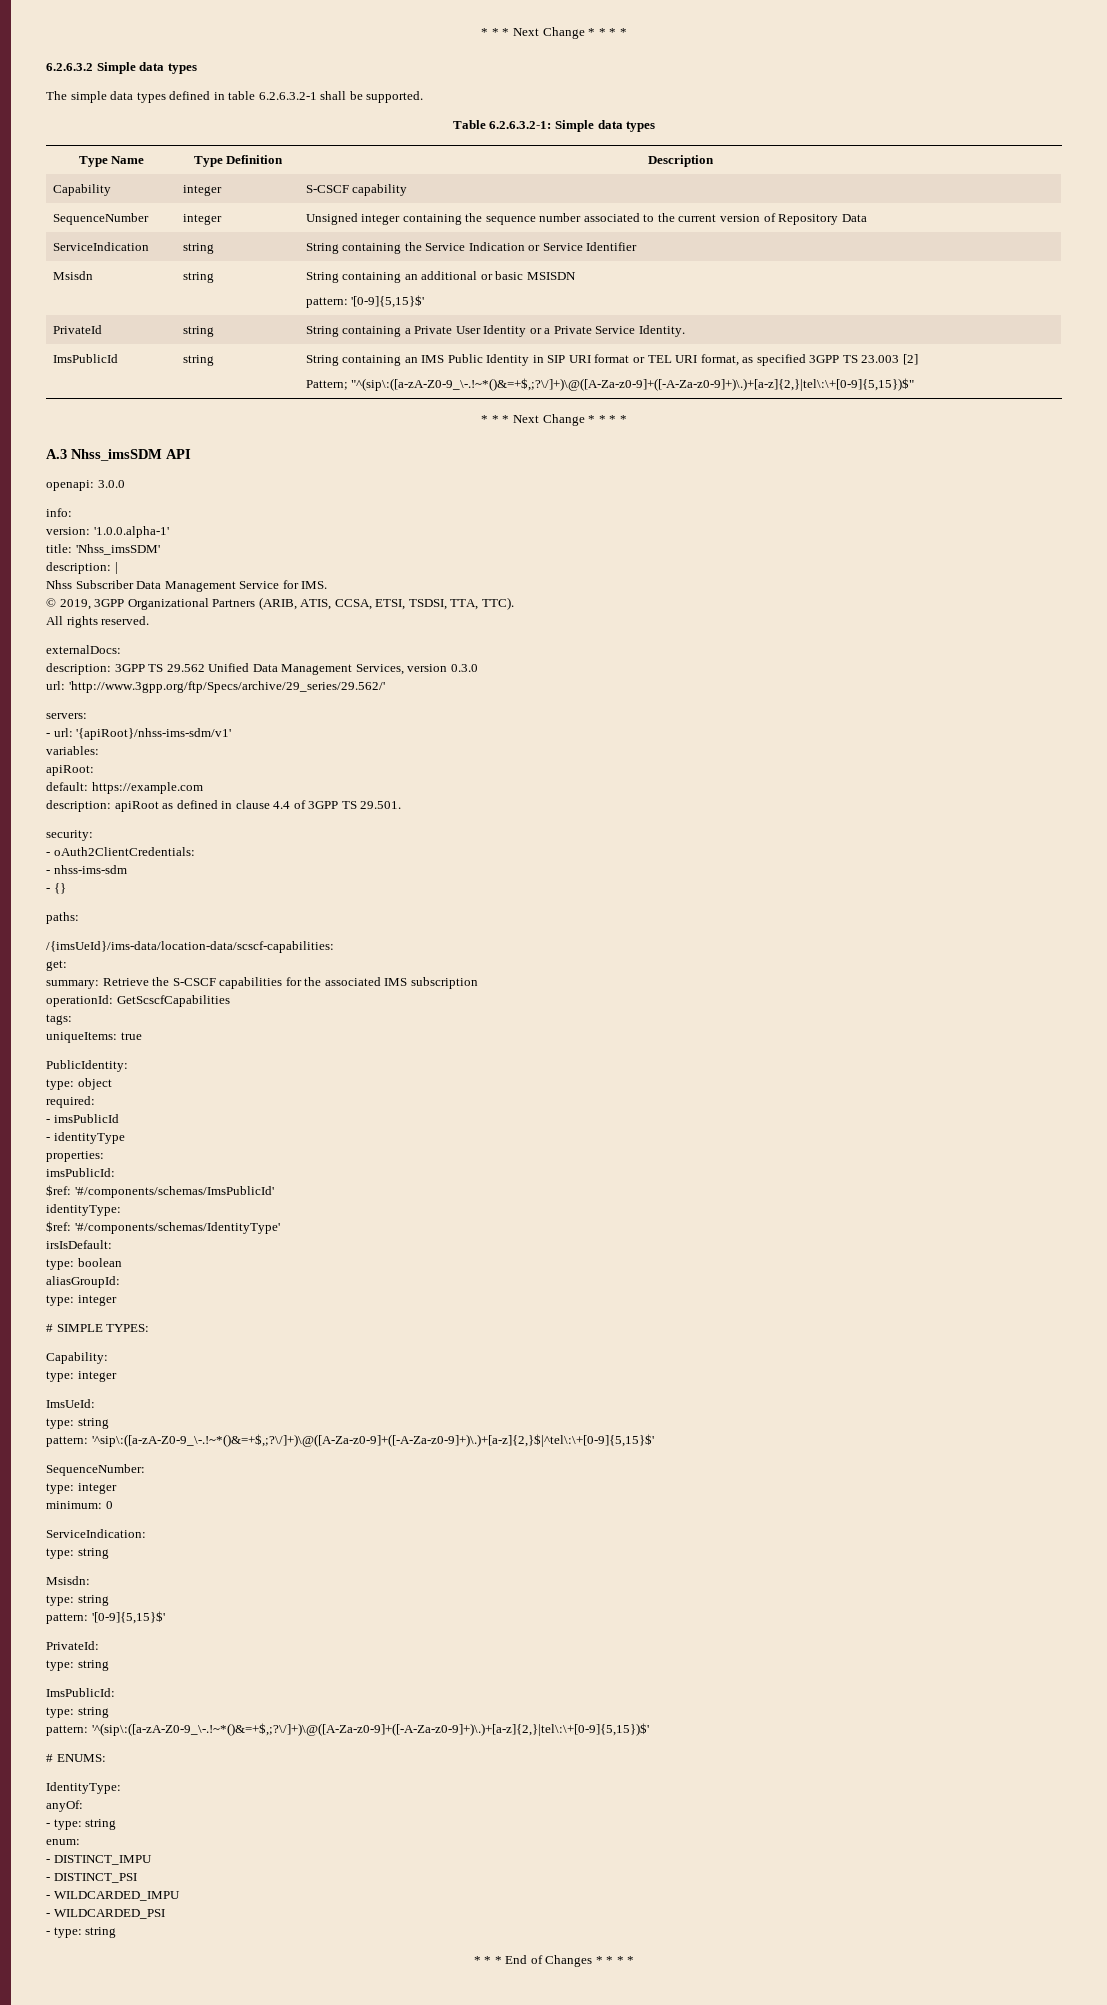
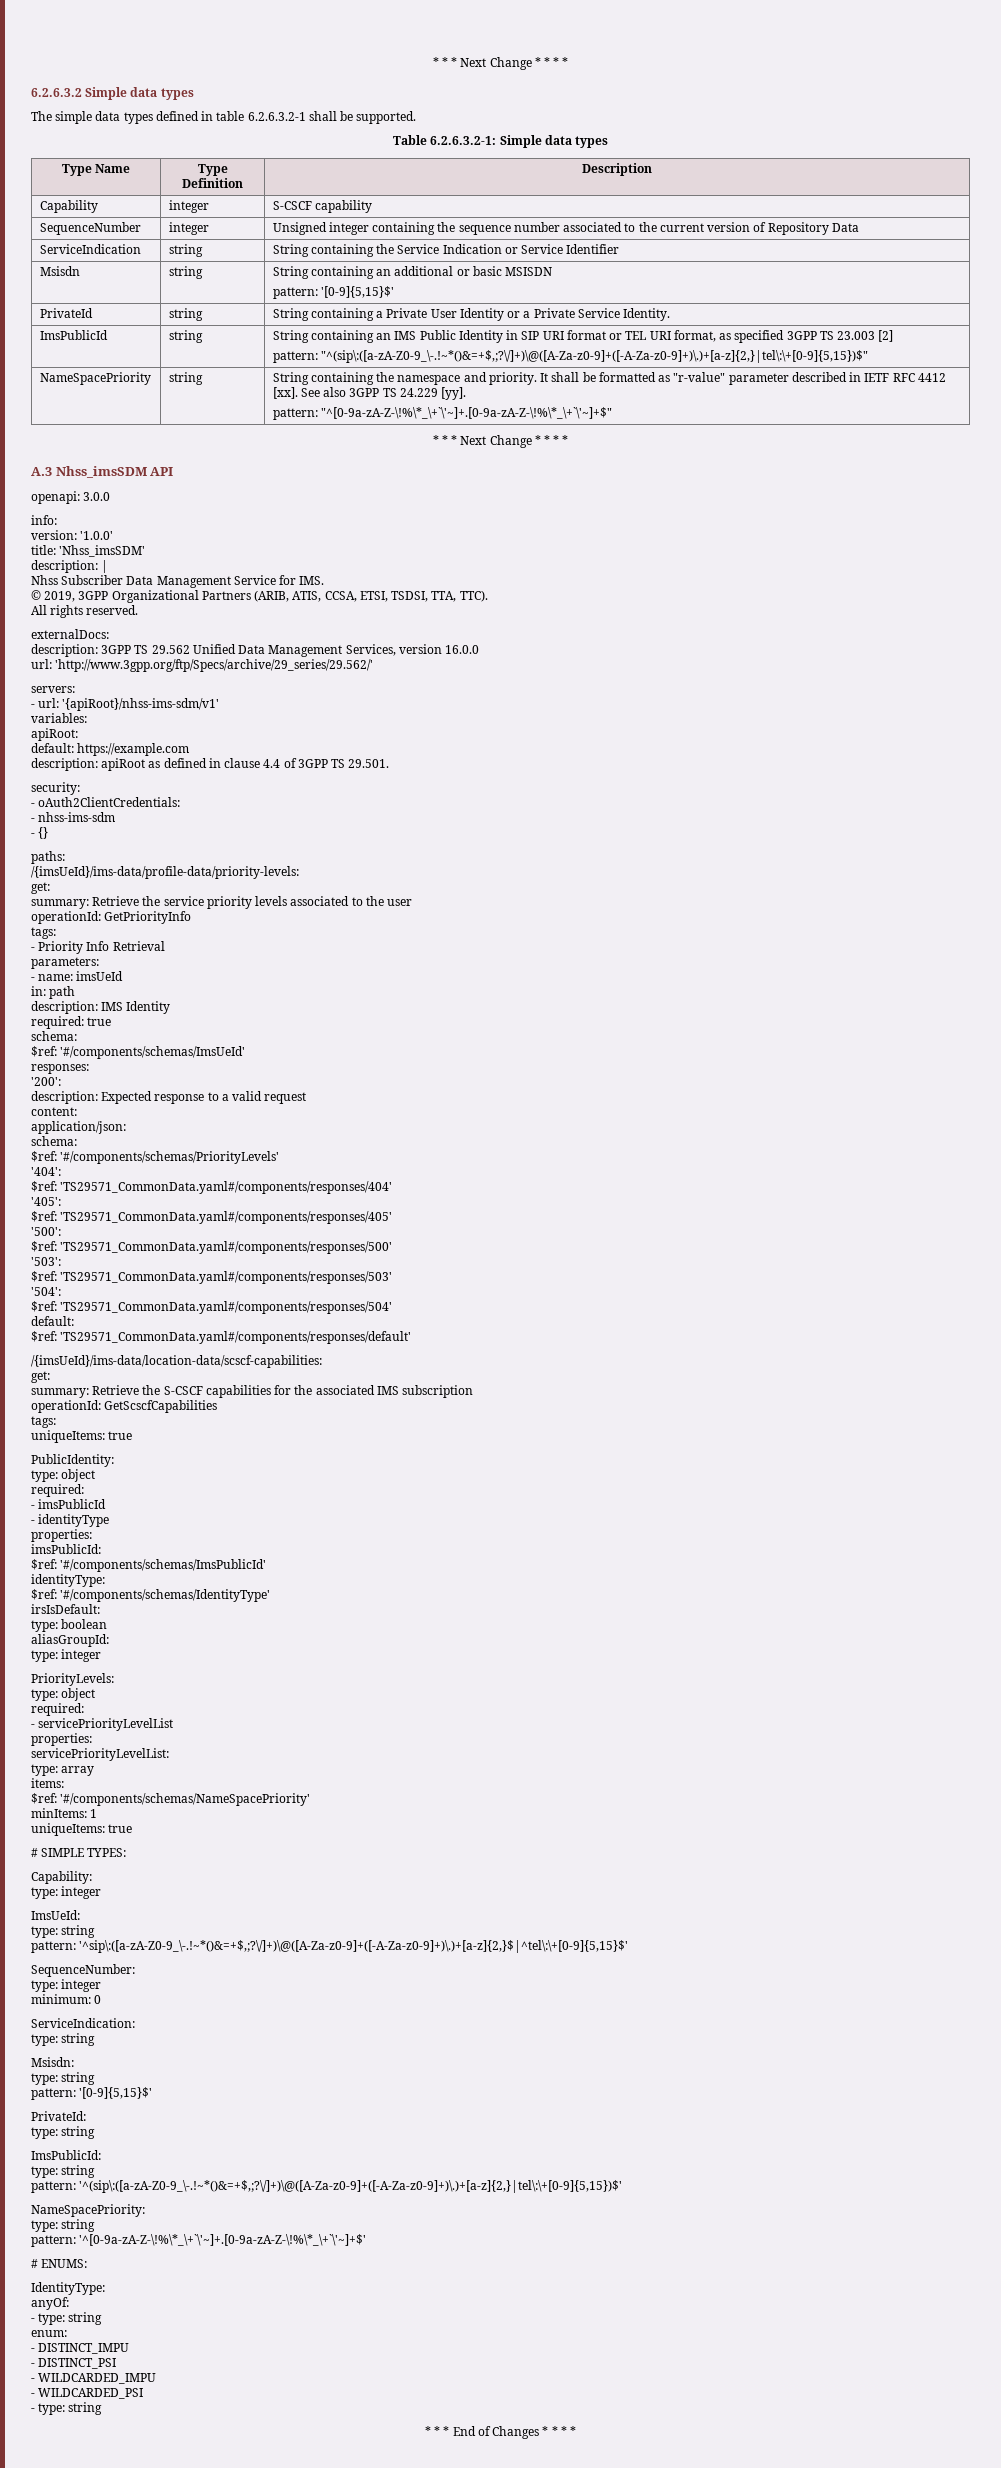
[305,380,348,390] Pattern; -> [272,351,318,363] pattern:
(915, 384) none -> [39,372,151,385] [168,372,203,385] [272,372,946,385] [272,387,467,400] [272,407,613,420] // NameSpacePriority | string | String containing the namespace and priority. It shall be formatted as "r-value" parameter described in IETF RFC 4412 [xx]. See also 3GPP TS 24.229 [yy]. // pattern: "^[0-9a-zA-Z-\!%\*_\+`\'~]+.[0-9a-zA-Z-\!%\*_\+`\'~]+$"
[93,526,169,538] '1.0.0.alpha-1' -> [80,531,114,540] '1.0.0'
[450,664,478,672] 0.3.0 -> [445,645,480,654] 16.0.0
(79, 918) none -> [31,866,299,879] [31,882,50,894] [31,896,413,909] [31,911,192,924] [31,927,56,939] [31,941,165,954] [31,957,99,969] [31,971,124,981] [31,986,76,999] [31,1001,171,1014] [31,1016,112,1029] [31,1031,77,1041] [31,1046,246,1059] [31,1064,89,1074] [31,1077,61,1086] [31,1091,307,1104] [31,1107,77,1116] [31,1121,126,1134] [31,1136,77,1146] [31,1151,280,1164] [31,1167,61,1176] [31,1181,393,1194] [31,1197,61,1206] [31,1211,393,1224] [31,1227,61,1236] [31,1241,393,1254] [31,1257,61,1266] [31,1271,393,1284] [31,1287,61,1296] [31,1301,393,1314] [31,1316,74,1326] [31,1331,412,1344] // /{imsUeId}/ims-data/profile-data/priority-levels: // get: // summary: Retrieve the service priority levels associated to the user // operationId: GetPriorityInfo // tags: // - Priority Info Retrieval // parameters: // - name: imsUeId // in: path // description: IMS Identity // required: true // schema: // $ref: '#/components/schemas/ImsUeId' // responses: // '200': // description: Expected response to a valid request // content: // application/json: // schema: // $ref: '#/components/schemas/PriorityLevels' // '404': // $ref: 'TS29571_CommonData.yaml#/components/responses/404' // '405': // $ref: 'TS29571_CommonData.yaml#/components/responses/405' // '500': // $ref: 'TS29571_CommonData.yaml#/components/responses/500' // '503': // $ref: 'TS29571_CommonData.yaml#/components/responses/503' // '504': // $ref: 'TS29571_CommonData.yaml#/components/responses/504' // default: // $ref: 'TS29571_CommonData.yaml#/components/responses/default'
(117, 1300) none -> [31,1673,114,1686] [31,1688,96,1701] [31,1703,84,1716] [31,1718,174,1731] [31,1733,92,1746] [31,1748,169,1761] [31,1764,95,1776] [31,1778,64,1788] [31,1793,311,1806] [31,1808,98,1818] [31,1823,133,1836] // PriorityLevels: // type: object // required: // - servicePriorityLevelList // properties: // servicePriorityLevelList: // type: array // items: // $ref: '#/components/schemas/NameSpacePriority' // minItems: 1 // uniqueItems: true
(649, 1729) none -> [31,2204,145,2217] [31,2219,96,2232] [31,2234,367,2247] // NameSpacePriority: // type: string // pattern: '^[0-9a-zA-Z-\!%\*_\+`\'~]+.[0-9a-zA-Z-\!%\*_\+`\'~]+$'

